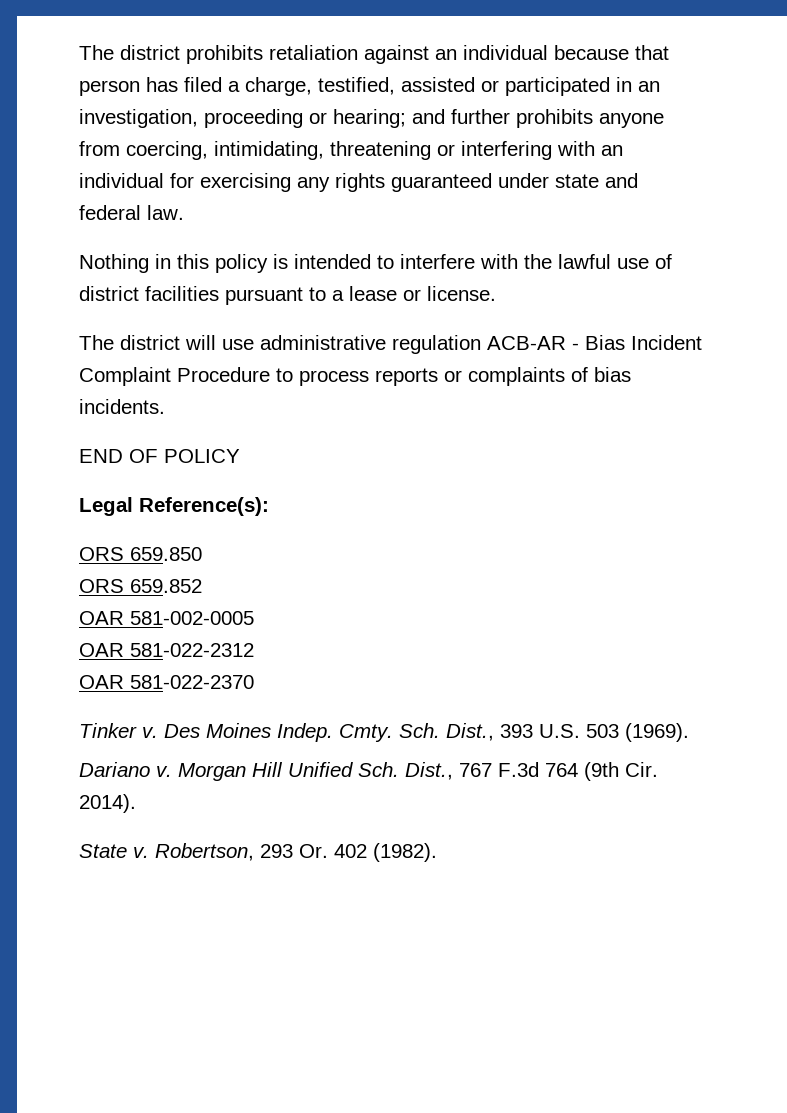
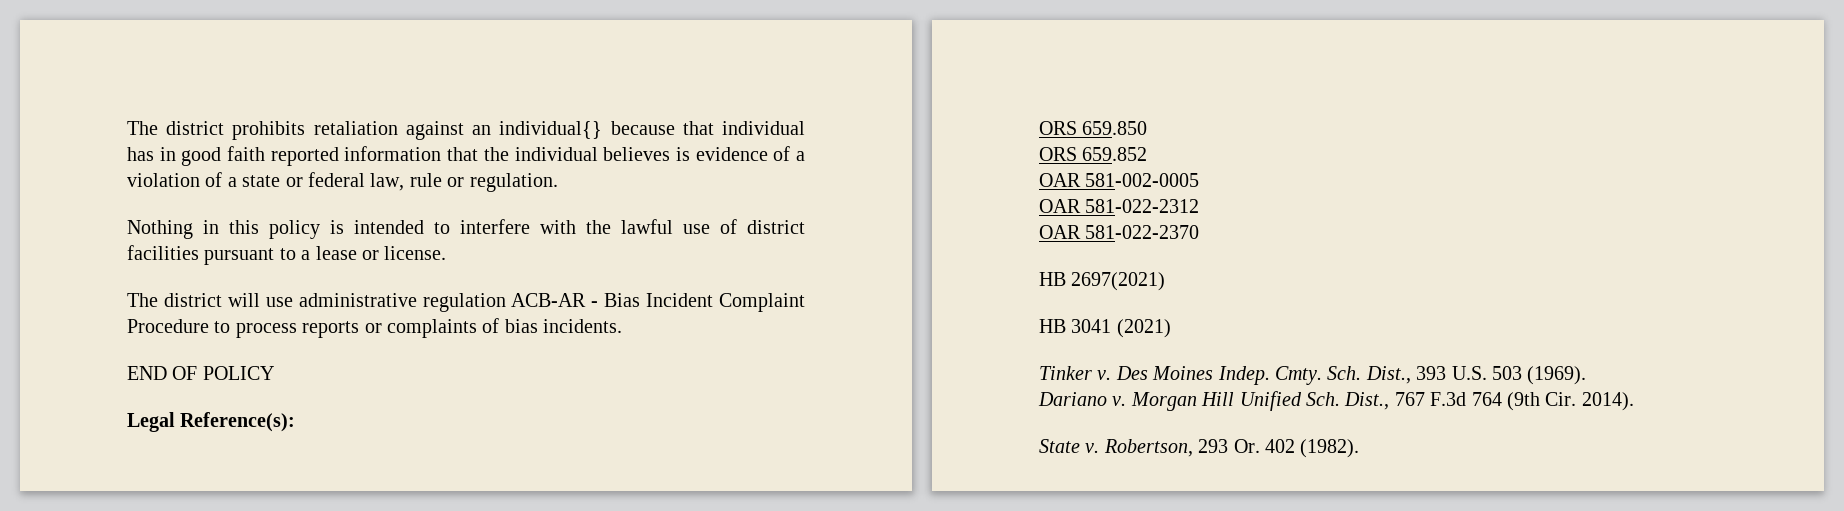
[463,45,548,60] individual -> [499,121,603,139] individual{}
[79,77,660,96] [79,109,664,128] [79,141,623,160] [79,173,638,192] [79,205,184,220] person has filed a charge, testified, assisted or participated in an investigation, proceeding or hearing; and further prohibits anyone from coercing, intimidating, threatening or interfering with an individual for exercising any rights guaranteed under state and federal law. -> [722,121,805,135] [127,146,806,166] [127,172,558,192] individual has in good faith reported information that the individual believes is evidence of a violation of a state or federal law, rule or regulation.
(254, 682) none -> [1039,272,1166,291] [1039,319,1171,338] // HB 2697(2021) // HB 3041 (2021)

